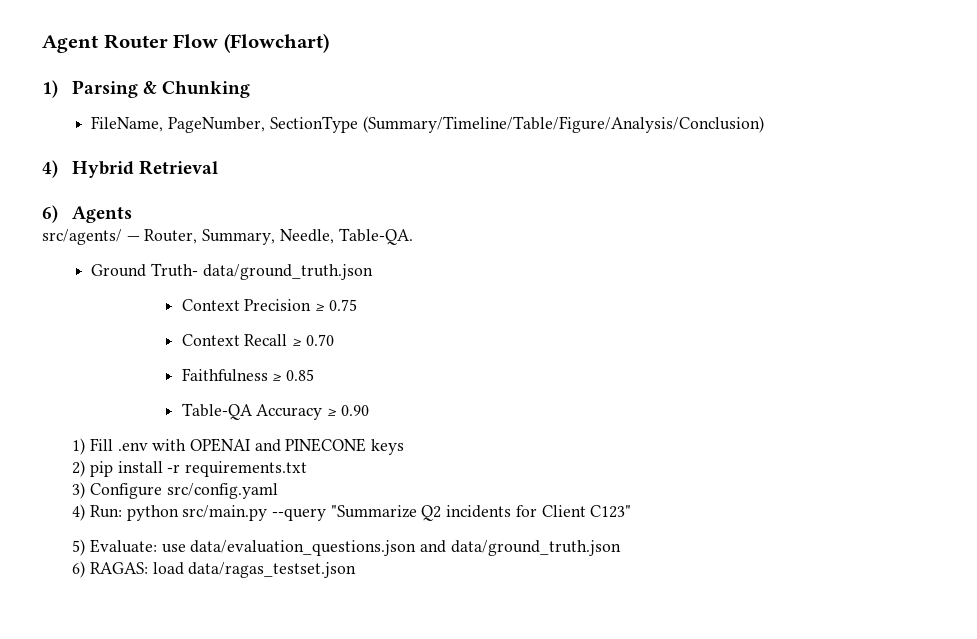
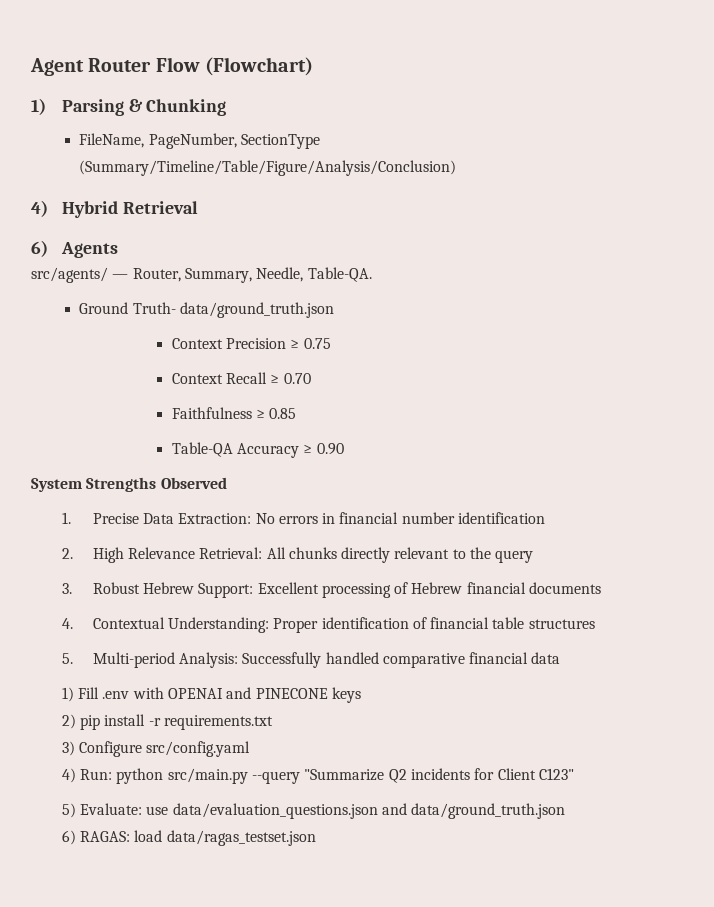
(369, 410) none -> [31,477,227,492] [61,512,546,524] [61,547,534,563] [61,582,602,598] [61,617,595,633] [61,652,561,668] // System Strengths Observed // 1. Precise Data Extraction: No errors in financial number identification // 2. High Relevance Retrieval: All chunks directly relevant to the query // 3. Robust Hebrew Support: Excellent processing of Hebrew financial documents // 4. Contextual Understanding: Proper identification of financial table structures // 5. Multi-period Analysis: Successfully handled comparative financial data

